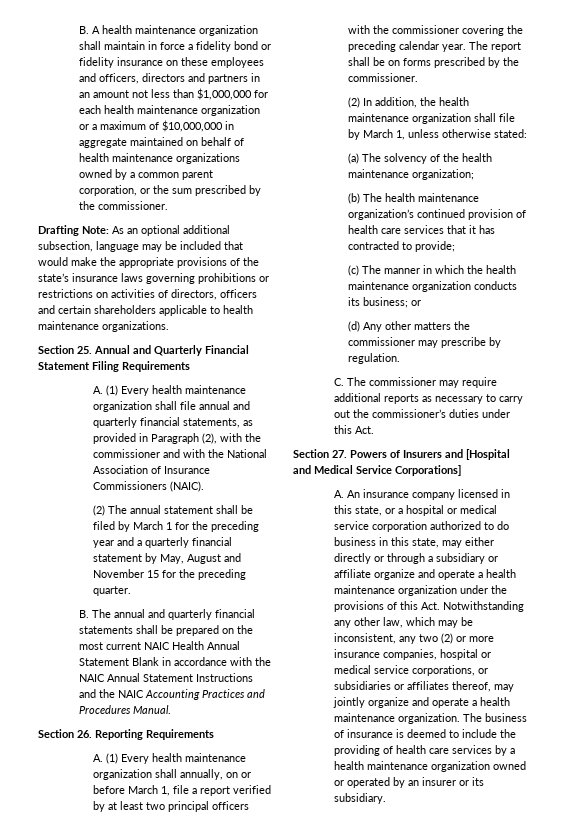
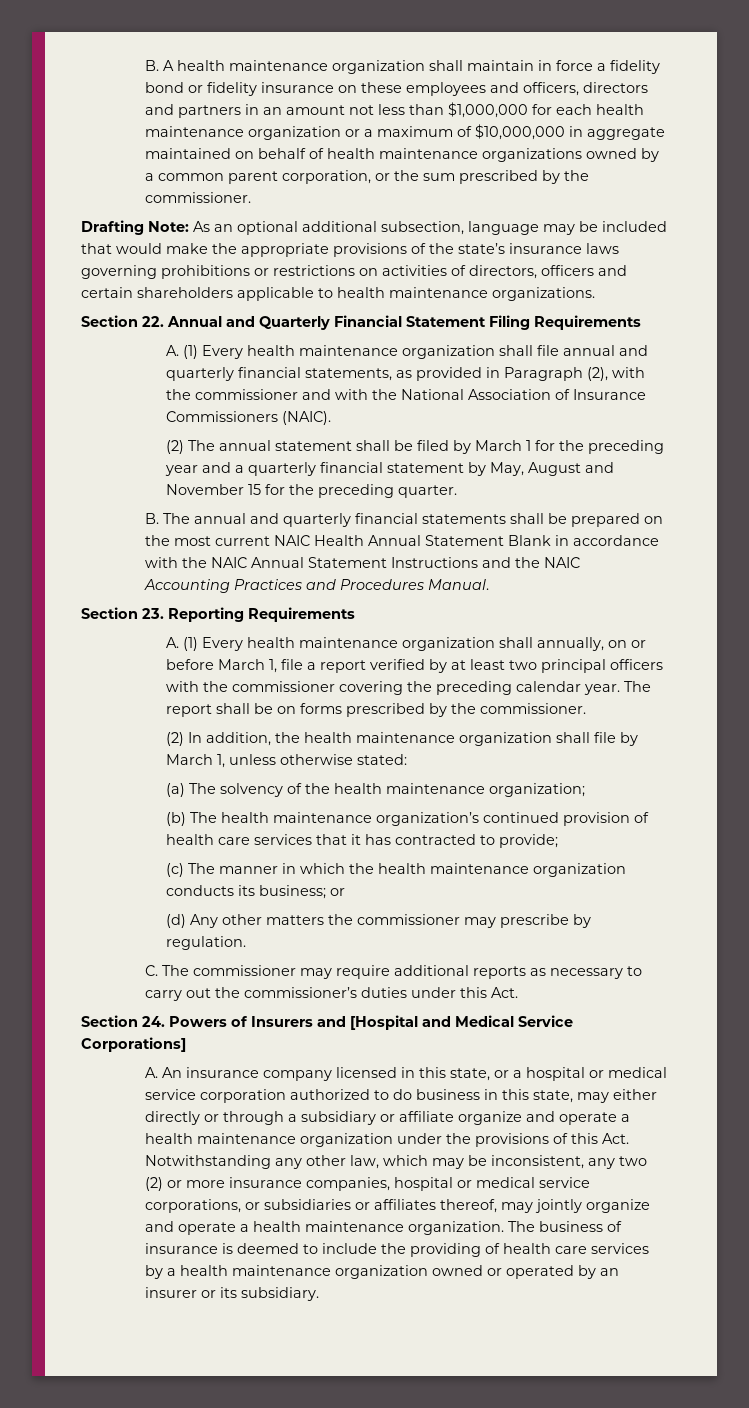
[77,346,92,354] 25. -> [142,316,164,327] 22.
[77,730,92,738] 26. -> [142,608,164,619] 23.
[332,450,347,458] 27. -> [142,1016,165,1027] 24.

